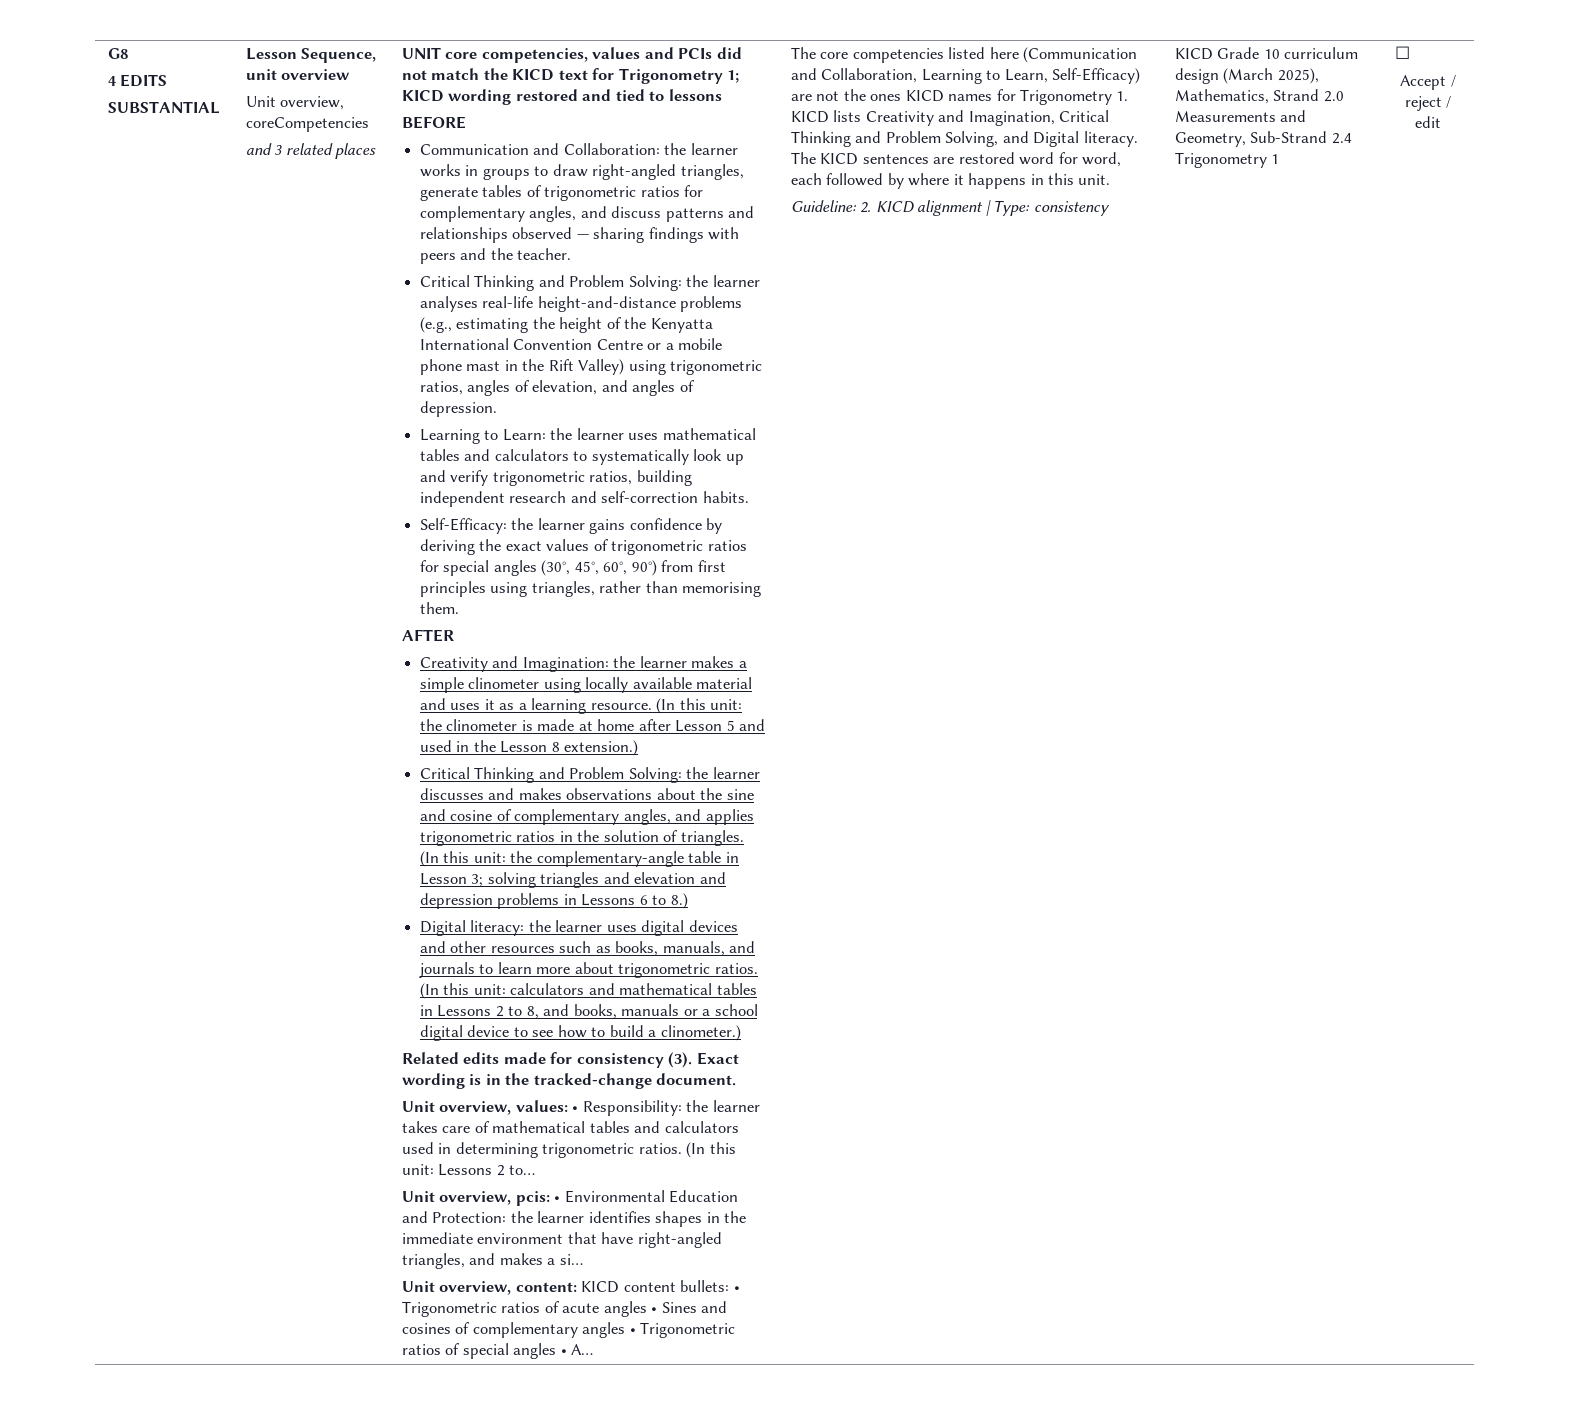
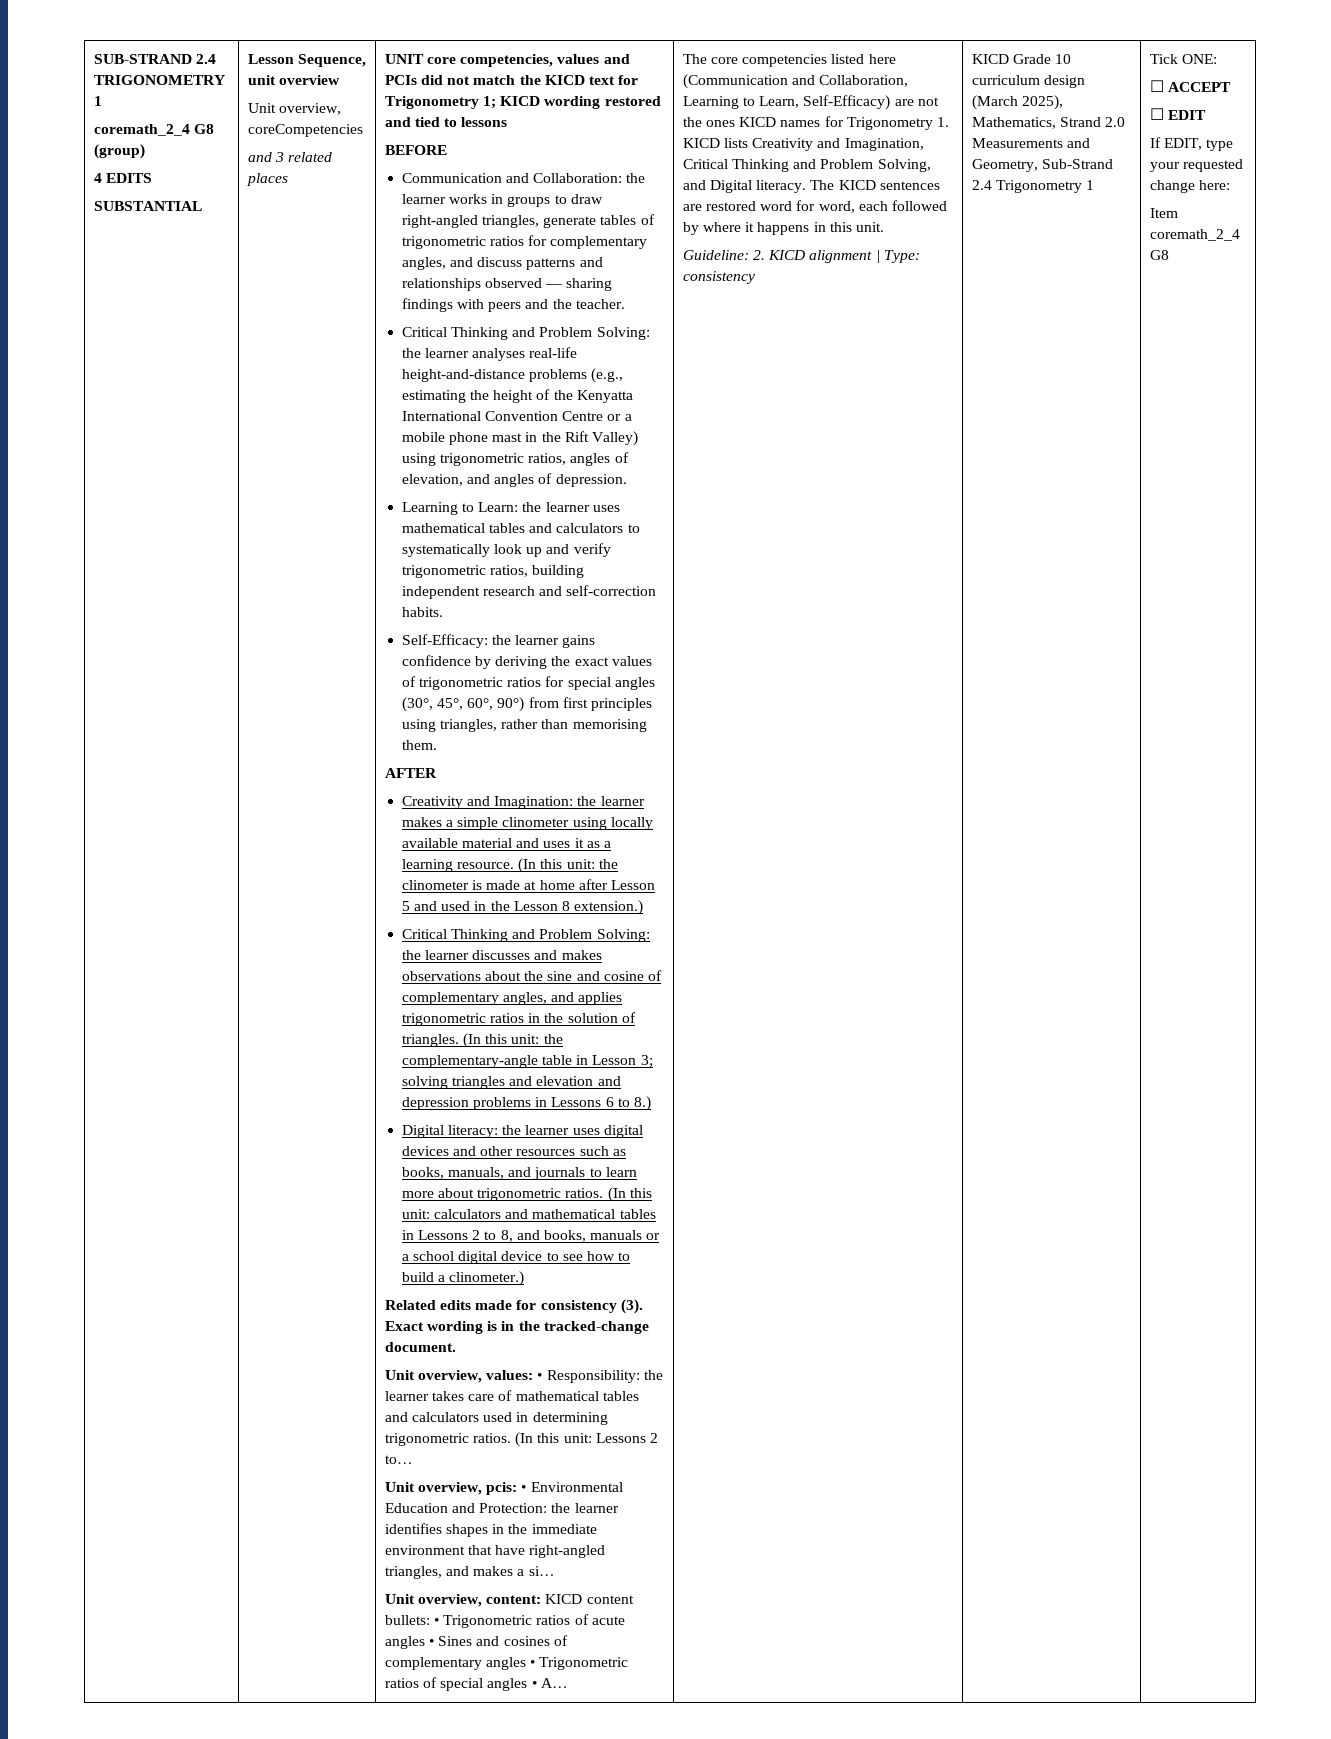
[107,48,128,59] G8 -> [93,54,216,64] [93,75,225,85] [93,96,102,106] [93,124,214,136] [93,144,145,159] SUB-STRAND 2.4 TRIGONOMETRY 1 // coremath_2_4 G8 (group)
[1394,46,1410,59] [1400,75,1456,90] [1404,96,1452,111] [1415,116,1441,128] ☐ // Accept / reject / edit -> [1149,54,1217,64] [1149,80,1231,92] [1149,108,1206,120] [1149,137,1234,151] [1149,159,1243,172] [1149,180,1230,193] [1149,208,1178,218] [1149,229,1240,241] [1149,250,1169,260] Tick ONE: // ☐ ACCEPT // ☐ EDIT // If EDIT, type your requested change here: // Item coremath_2_4 G8

